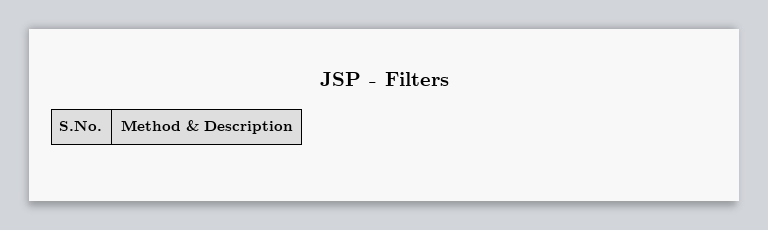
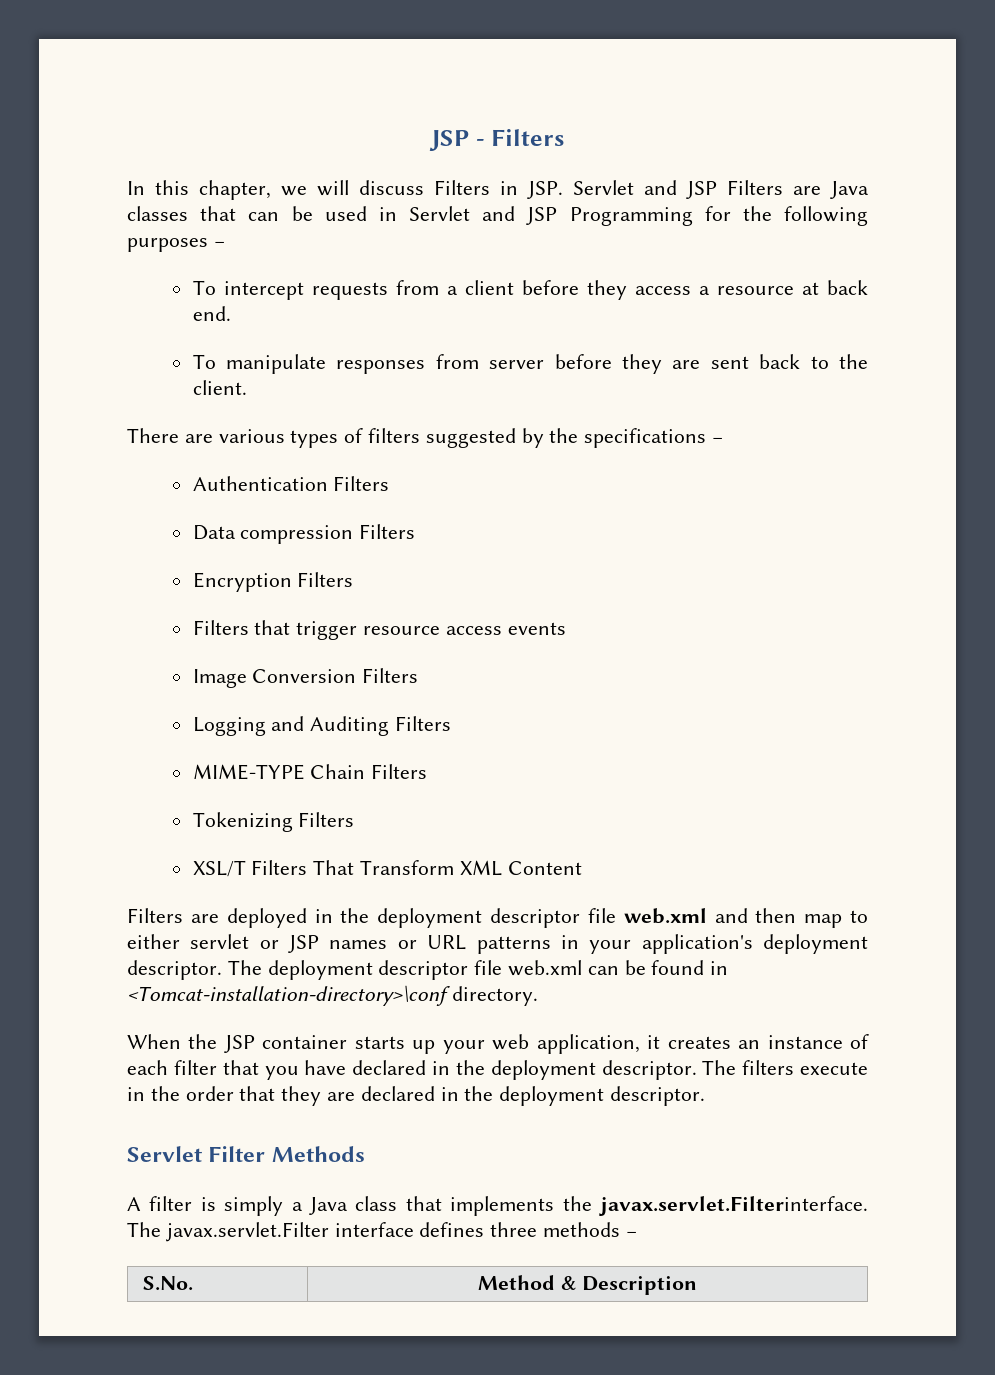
(449, 79) none -> [127,180,869,200] [127,206,868,226] [127,238,225,252] [192,280,869,300] [192,306,231,321] [192,354,868,374] [192,380,247,395] [127,428,724,448] [192,476,390,491] [192,524,416,544] [192,572,354,592] [192,620,566,640] [192,668,419,688] [192,716,452,736] [192,764,428,780] [192,812,355,832] [192,860,582,877] [127,908,868,928] [127,934,869,954] [127,960,729,980] [127,985,538,1006] [127,1034,869,1054] [127,1060,868,1080] [127,1086,706,1106] [127,1146,365,1162] [127,1196,868,1216] [127,1222,637,1242] // In this chapter, we will discuss Filters in JSP. Servlet and JSP Filters are Java classes that can be used in Servlet and JSP Programming for the following purposes − // To intercept requests from a client before they access a resource at back end. // To manipulate responses from server before they are sent back to the client. // There are various types of filters suggested by the specifications − // Authentication Filters // Data compression Filters // Encryption Filters // Filters that trigger resource access events // Image Conversion Filters // Logging and Auditing Filters // MIME-TYPE Chain Filters // Tokenizing Filters // XSL/T Filters That Transform XML Content // Filters are deployed in the deployment descriptor file web.xml and then map to either servlet or JSP names or URL patterns in your application's deployment descriptor. The deployment descriptor file web.xml can be found in <Tomcat-installation-directory>\conf directory. // When the JSP container starts up your web application, it creates an instance of each filter that you have declared in the deployment descriptor. The filters execute in the order that they are declared in the deployment descriptor. // Servlet Filter Methods // A filter is simply a Java class that implements the javax.servlet.Filterinterface. The javax.servlet.Filter interface defines three methods −

